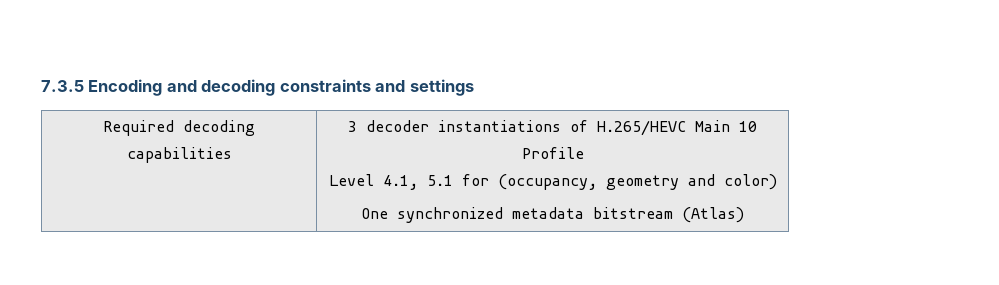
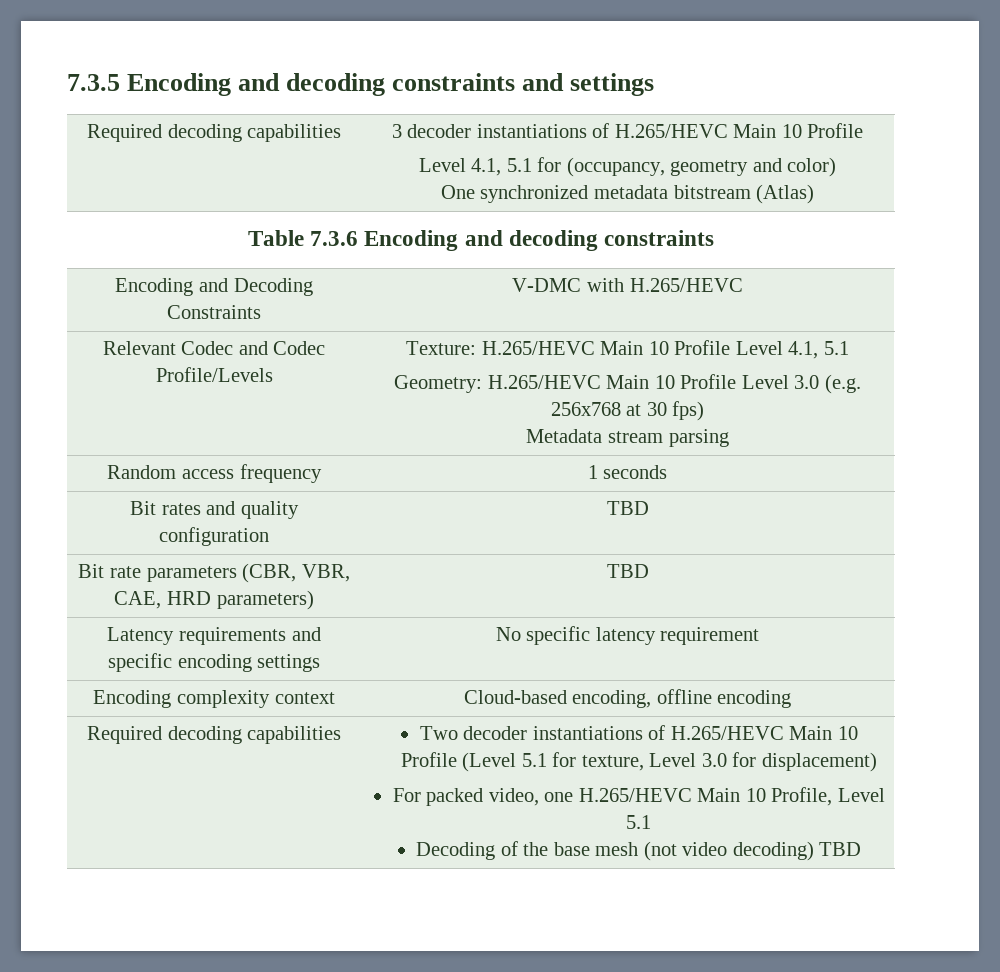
(744, 215) none -> [247,230,715,251] [115,278,313,296] [167,305,261,319] [512,278,743,292] [102,341,326,355] [155,367,273,382] [406,340,849,359] [394,374,861,394] [550,401,705,421] [526,429,729,447] [107,464,322,483] [587,465,668,479] [130,501,299,519] [159,527,269,546] [606,501,649,515] [78,563,350,583] [114,590,314,610] [606,564,649,578] [107,627,321,645] [107,653,321,672] [495,626,760,645] [93,690,335,708] [463,689,792,708] [86,726,342,744] [419,725,858,740] [400,752,877,772] [392,787,885,806] [626,815,652,829] [416,841,862,861] // Table 7.3.6 Encoding and decoding constraints // Encoding and Decoding Constraints | V-DMC with H.265/HEVC // Relevant Codec and Codec Profile/Levels | Texture: H.265/HEVC Main 10 Profile Level 4.1, 5.1 // Geometry: H.265/HEVC Main 10 Profile Level 3.0 (e.g. 256x768 at 30 fps) // Metadata stream parsing // Random access frequency | 1 seconds // Bit rates and quality configuration | TBD // Bit rate parameters (CBR, VBR, CAE, HRD parameters) | TBD // Latency requirements and specific encoding settings | No specific latency requirement // Encoding complexity context | Cloud-based encoding, offline encoding // Required decoding capabilities | Two decoder instantiations of H.265/HEVC Main 10 Profile (Level 5.1 for texture, Level 3.0 for displacement) // For packed video, one H.265/HEVC Main 10 Profile, Level 5.1 // Decoding of the base mesh (not video decoding) TBD

